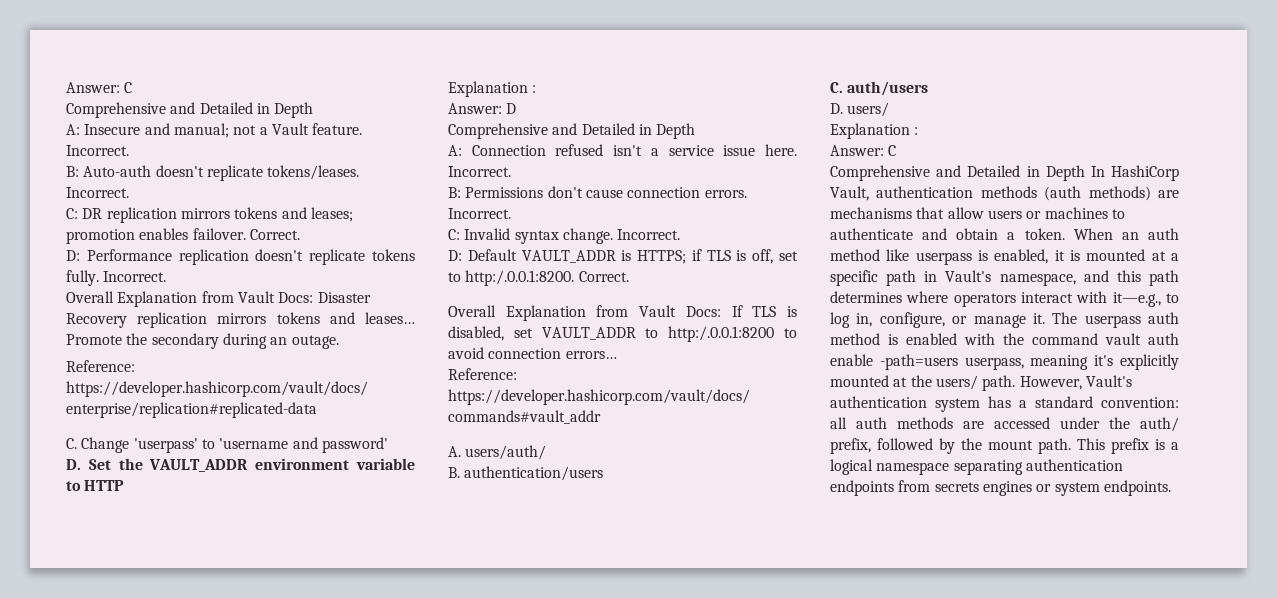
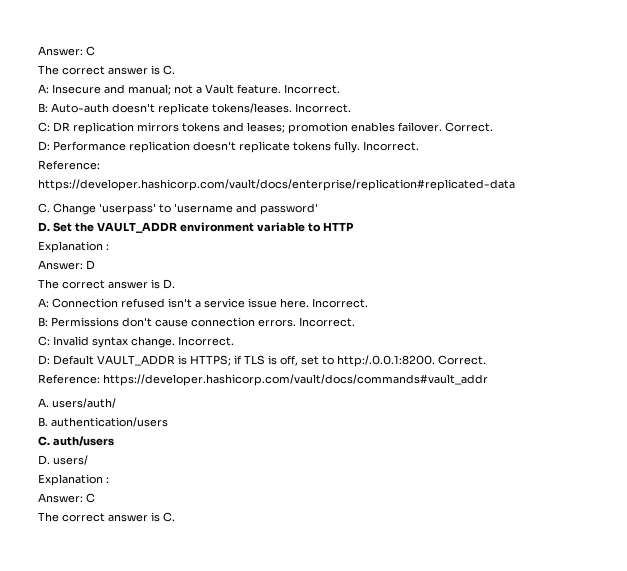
[66,82,133,93] [66,102,314,118] Answer: C // Comprehensive and Detailed in Depth -> [38,46,95,56] [38,65,175,75] Answer: C // The correct answer is C.
[66,291,371,307] [66,312,415,328] [66,333,339,349] // Overall Explanation from Vault Docs: Disaster Recovery replication mirrors tokens and leases… Promote the secondary during an outage. -> (419, 146) none
[448,123,696,139] Comprehensive and Detailed in Depth -> [38,279,175,289] The correct answer is D.
[448,305,797,321] [448,326,797,342] [448,347,617,359] // Overall Explanation from Vault Docs: If TLS is disabled, set VAULT_ADDR to http:/.0.0.1:8200 to avoid connection errors… -> (486, 360) none
[830,165,1179,181] [830,186,1179,201] [830,207,1125,219] [830,228,1179,240] [830,249,1179,265] [830,270,1179,286] [830,291,1179,307] [830,312,1179,328] [830,333,1179,345] [830,354,1179,370] [830,375,1132,391] [830,396,1179,412] [830,417,1179,432] [830,438,1179,454] [830,459,1123,475] [830,480,1171,496] Comprehensive and Detailed in Depth In HashiCorp Vault, authentication methods (auth methods) are mechanisms that allow users or machines to authenticate and obtain a token. When an auth method like userpass is enabled, it is mounted at a specific path in Vault's namespace, and this path determines where operators interact with it—e.g., to log in, configure, or manage it. The userpass auth method is enabled with the command vault auth enable -path=users userpass, meaning it's explicitly mounted at the users/ path. However, Vault's authentication system has a standard convention: all auth methods are accessed under the auth/ prefix, followed by the mount path. This prefix is a logical namespace separating authentication endpoints from secrets engines or system endpoints. -> [38,512,175,522] The correct answer is C.

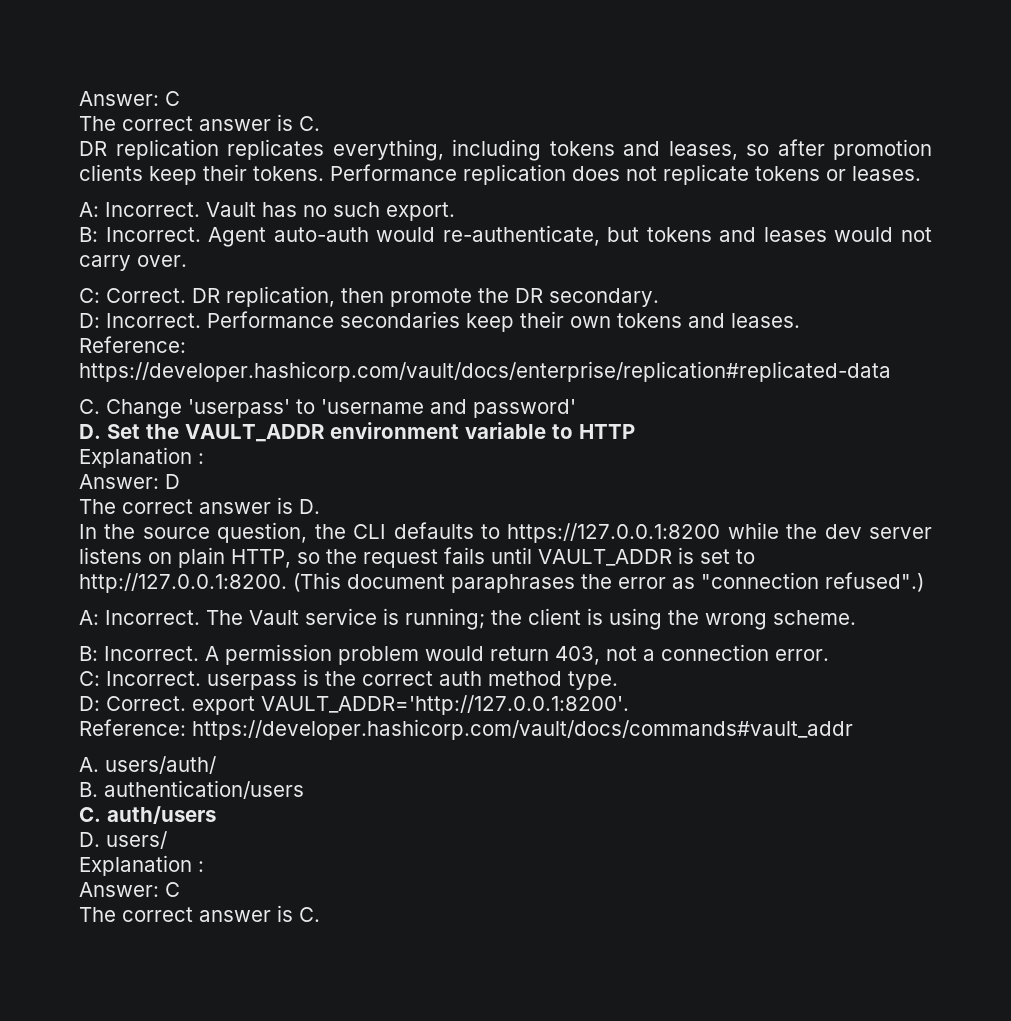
[38,84,340,95] [38,103,351,115] [38,122,493,134] [38,141,419,153] A: Insecure and manual; not a Vault feature. Incorrect. // B: Auto-auth doesn't replicate tokens/leases. Incorrect. // C: DR replication mirrors tokens and leases; promotion enables failover. Correct. // D: Performance replication doesn't replicate tokens fully. Incorrect. -> [79,139,932,161] [79,164,921,185] [79,202,455,221] [79,225,932,247] [79,255,187,271] [79,286,659,307] [79,311,800,332] DR replication replicates everything, including tokens and leases, so after promotion clients keep their tokens. Performance replication does not replicate tokens or leases. // A: Incorrect. Vault has no such export. // B: Incorrect. Agent auto-auth would re-authenticate, but tokens and leases would not carry over. // C: Correct. DR replication, then promote the DR secondary. // D: Incorrect. Performance secondaries keep their own tokens and leases.
[38,298,368,308] [38,317,355,327] [38,336,234,348] [38,355,486,367] A: Connection refused isn't a service issue here. Incorrect. // B: Permissions don't cause connection errors. Incorrect. // C: Invalid syntax change. Incorrect. // D: Default VAULT_ADDR is HTTPS; if TLS is off, set to http:/.0.0.1:8200. Correct. -> [79,522,932,543] [79,547,755,568] [79,572,924,593] [79,608,856,630] [79,644,829,665] [79,669,618,690] [79,695,629,715] In the source question, the CLI defaults to https://127.0.0.1:8200 while the dev server listens on plain HTTP, so the request fails until VAULT_ADDR is set to http://127.0.0.1:8200. (This document paraphrases the error as "connection refused".) // A: Incorrect. The Vault service is running; the client is using the wrong scheme. // B: Incorrect. A permission problem would return 403, not a connection error. // C: Incorrect. userpass is the correct auth method type. // D: Correct. export VAULT_ADDR='http://127.0.0.1:8200'.

